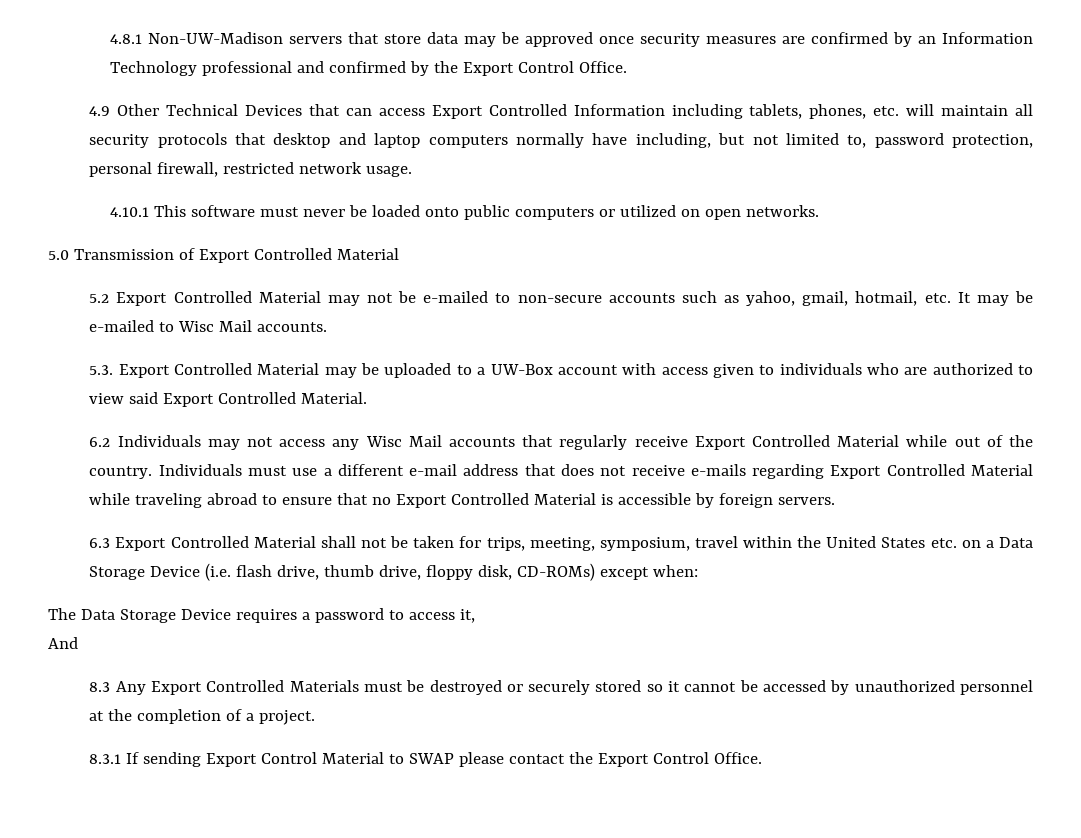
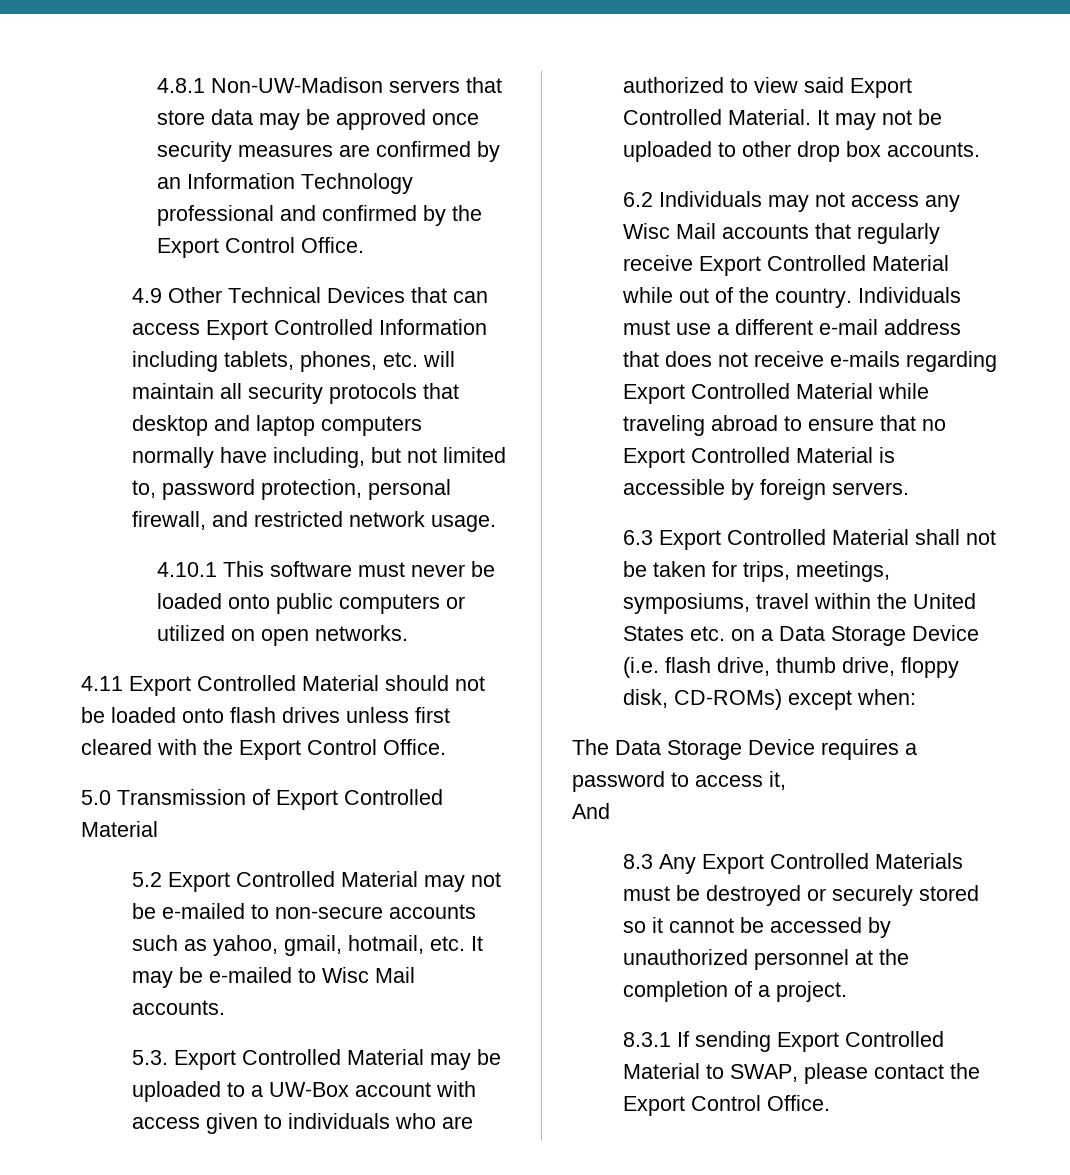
(219, 169) none -> [211,511,248,527] and
(819, 211) none -> [81,675,485,696] [81,707,450,723] [81,739,446,760] // 4.11 Export Controlled Material should not be loaded onto flash drives unless first cleared with the Export Control Office.
(368, 398) none -> [816,109,942,130] [622,141,980,162] It may not be uploaded to other drop box accounts.
[529,537,690,551] meeting, symposium, -> [795,561,890,582] [622,593,750,614] meetings, symposiums,
[261,752,318,764] Control -> [844,1031,944,1047] Controlled
[409,753,455,764] SWAP -> [729,1064,798,1082] SWAP,

